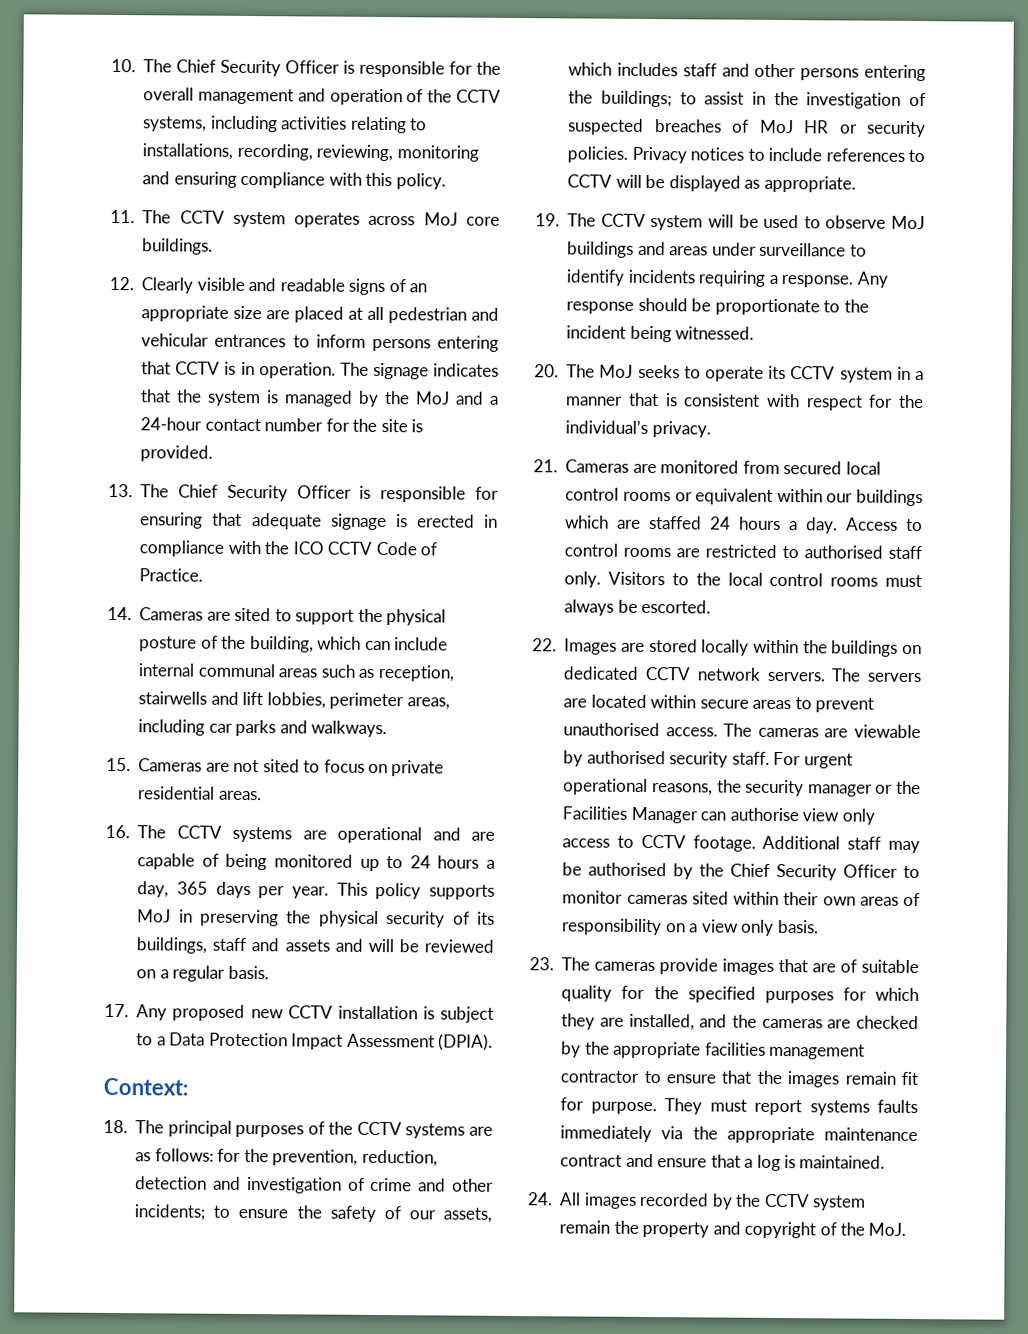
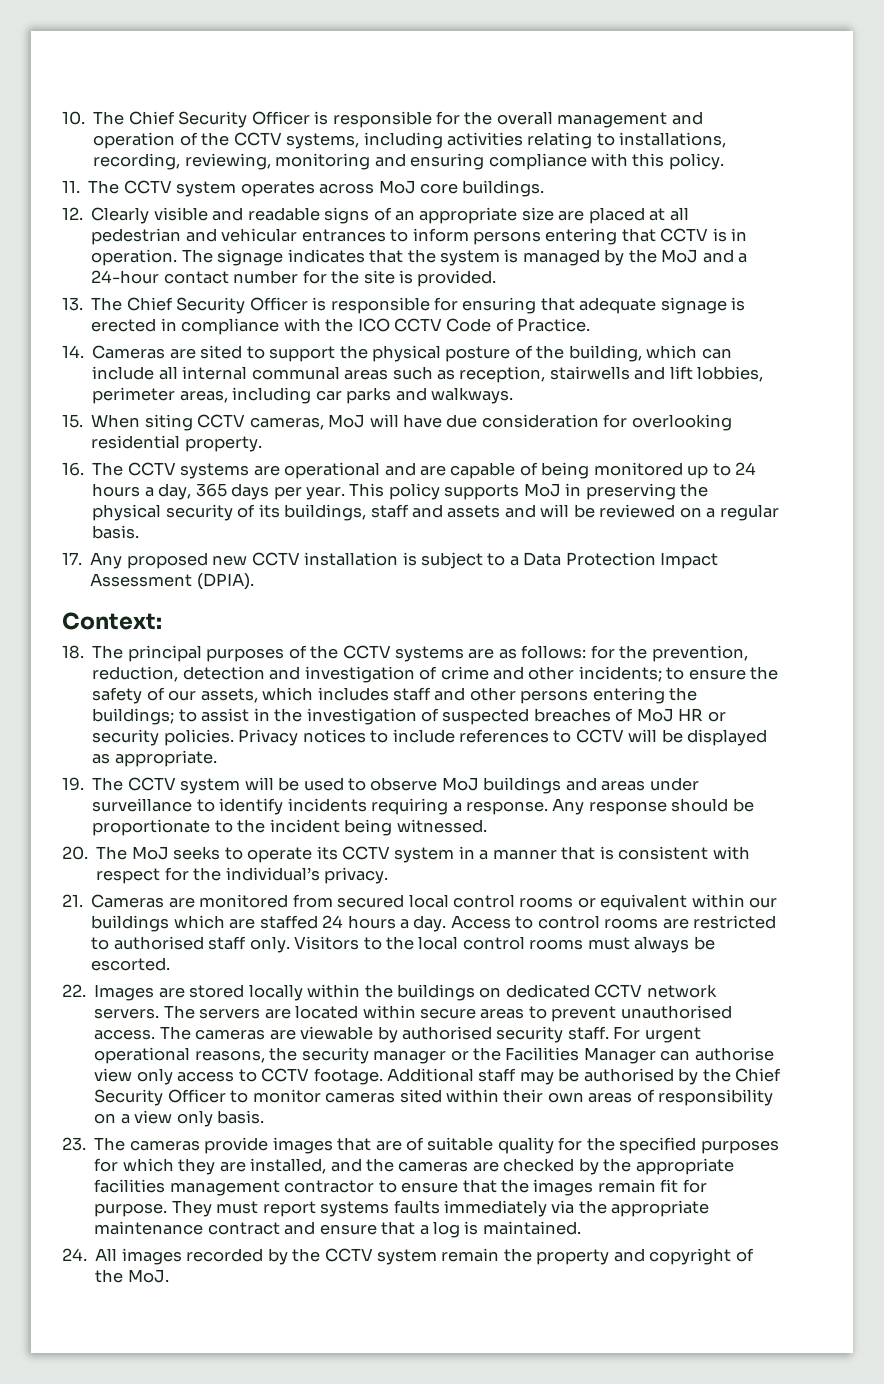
(448, 644) none -> [158,366,178,380] all
[138,758,445,777] [137,786,262,801] Cameras are not sited to focus on private residential areas. -> [91,414,732,431] [91,435,262,452] When siting CCTV cameras, MoJ will have due consideration for overlooking residential property.

